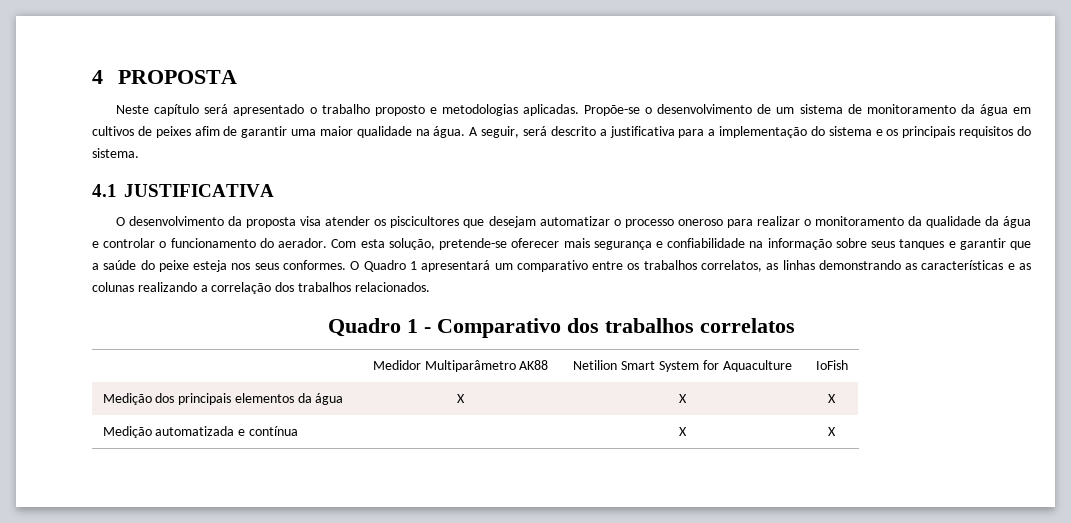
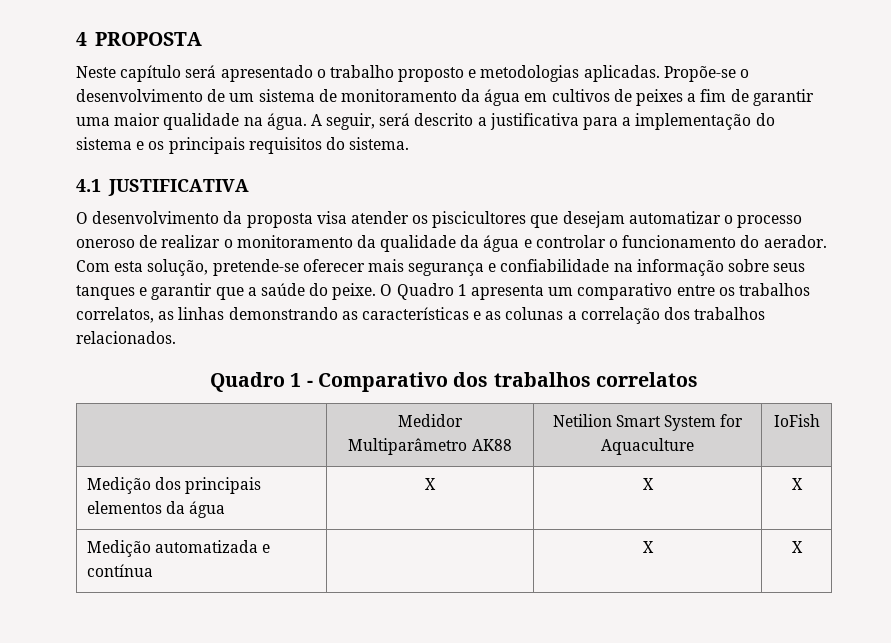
[194,126,220,136] afim -> [687,89,727,102] a fim
[726,219,753,228] para -> [139,235,158,248] de
[158,260,347,272] peixe esteja nos seus conformes. -> [332,283,377,300] peixe.
[421,260,491,272] apresentará -> [471,285,545,300] apresenta
[137,282,197,292] realizando -> (564, 313) none

